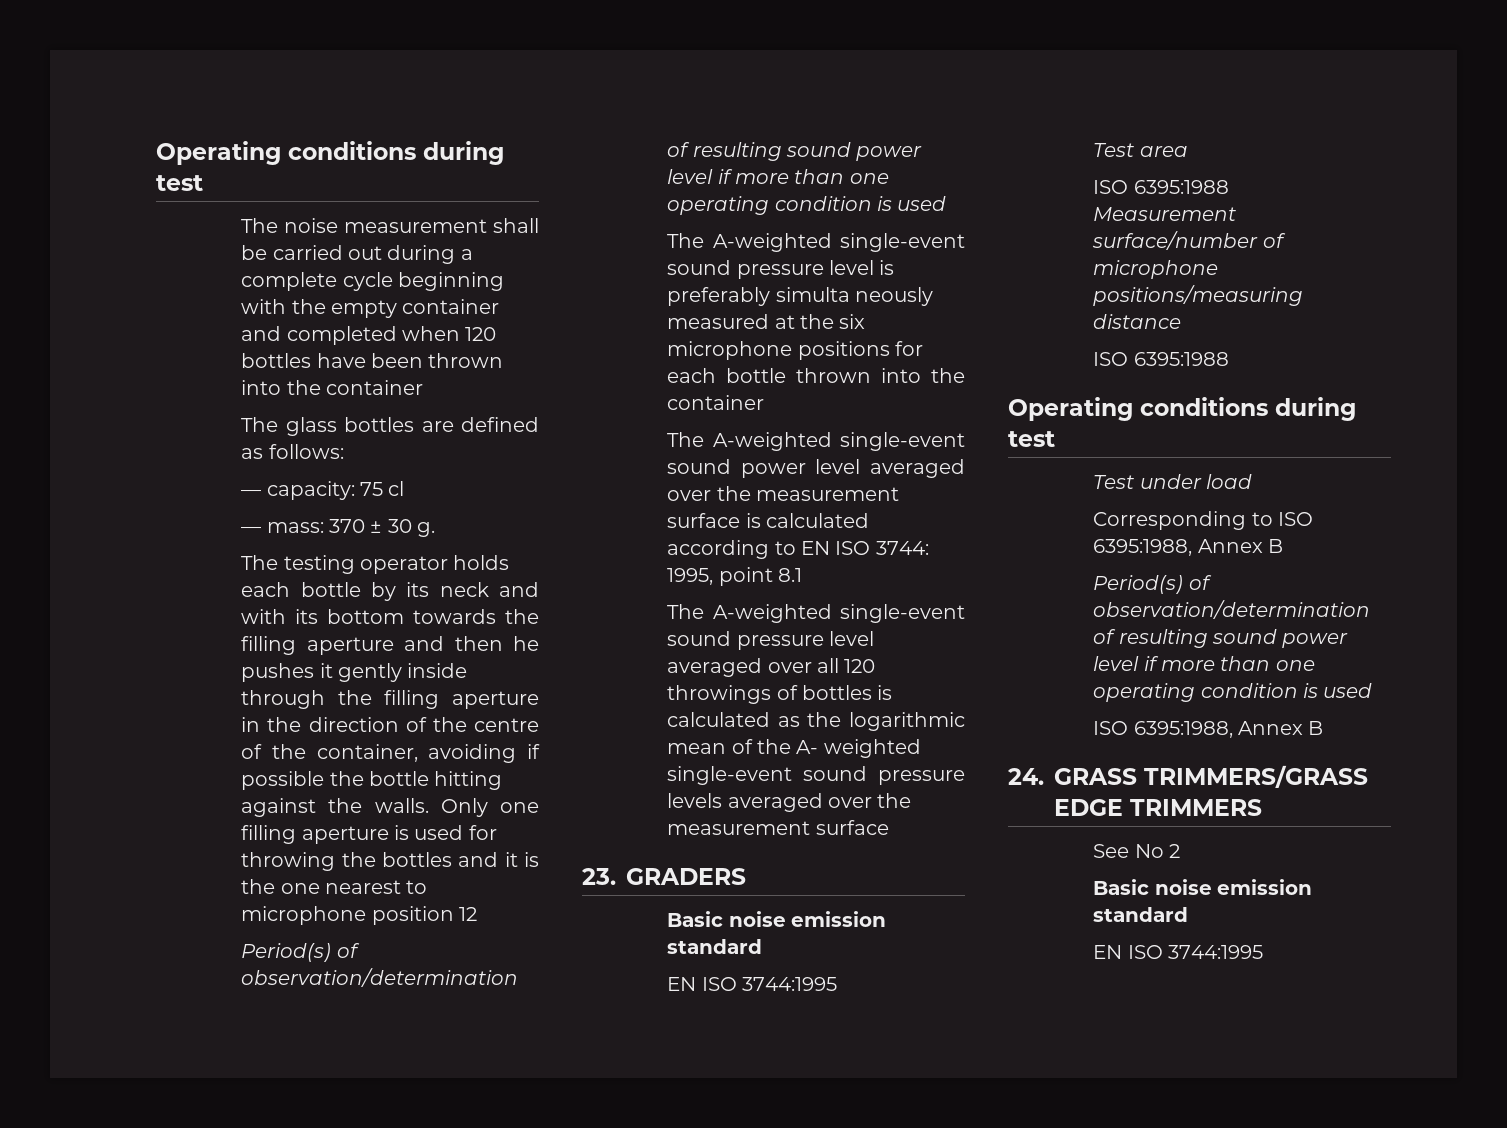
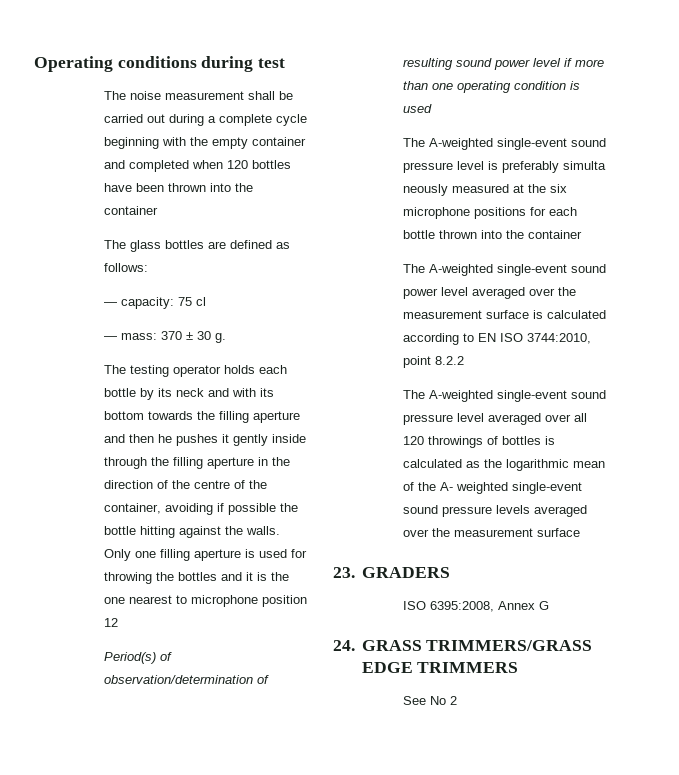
[875,541,929,555] [667,567,803,586] 3744: 1995, point 8.1 -> [527,333,592,344] [403,356,465,368] 3744:2010, point 8.2.2
[667,911,887,927] [667,939,763,954] [667,977,838,991] [1093,143,1188,157] [1093,180,1229,194] [1093,207,1237,221] [1092,231,1286,250] [1093,260,1219,279] [1093,285,1304,306] [1093,314,1182,329] [1093,352,1229,366] [1008,397,1356,421] [1008,431,1055,447] [1093,474,1253,489] [1093,511,1314,530] [1093,539,1284,556] [1093,575,1212,594] [1093,600,1371,619] [1093,629,1349,648] [1093,656,1315,671] [1093,683,1373,702] [1093,721,1324,738] Basic noise emission standard // EN ISO 3744:1995 // Test area // ISO 6395:1988 // Measurement surface/number of microphone positions/measuring distance // ISO 6395:1988 // Operating conditions during test // Test under load // Corresponding to ISO 6395:1988, Annex B // Period(s) of observation/determination of resulting sound power level if more than one operating condition is used // ISO 6395:1988, Annex B -> [403,601,550,612] ISO 6395:2008, Annex G
[1093,879,1313,895] [1093,907,1189,922] [1093,945,1264,959] // Basic noise emission standard // EN ISO 3744:1995 -> (458, 700) none

